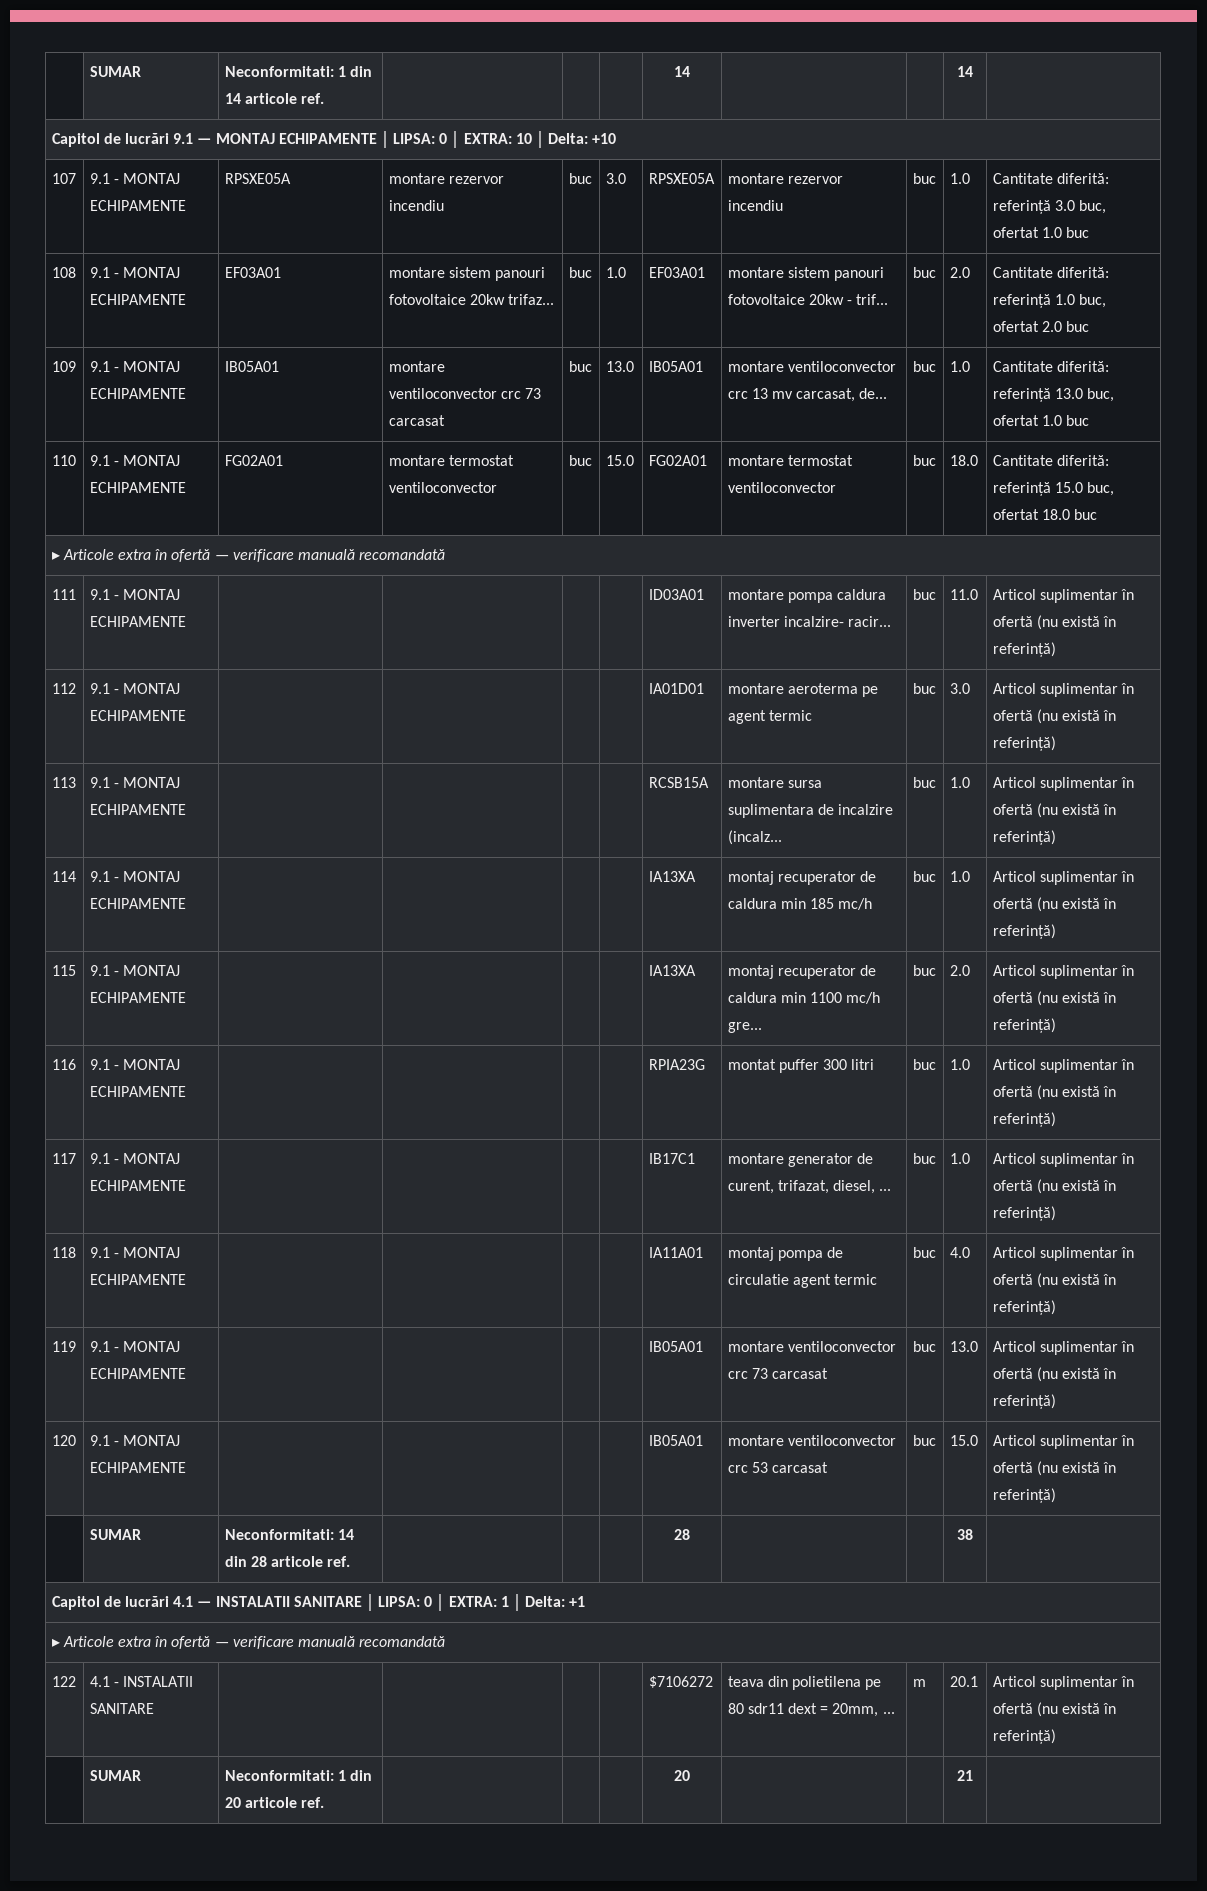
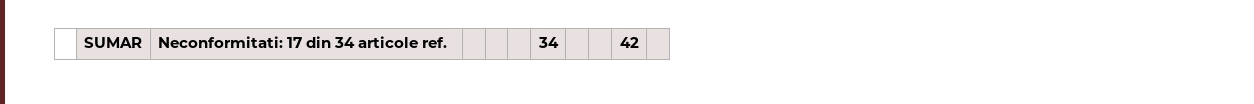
[89,66,141,77] [224,66,373,77] [224,93,325,104] [674,66,690,77] [957,66,973,77] [51,131,617,148] [51,173,76,184] [89,173,181,184] [89,200,186,211] [224,173,291,184] [388,173,504,184] [388,200,444,211] [568,173,592,184] [605,173,626,184] [648,173,715,184] [727,173,843,184] [727,200,783,211] [912,173,936,184] [949,173,970,184] [992,173,1109,184] [992,200,1107,214] [992,227,1090,238] [51,267,76,278] [89,267,181,278] [89,294,186,305] [224,267,281,278] [388,267,546,281] [388,294,555,305] [568,267,592,278] [605,267,626,278] [648,267,705,278] [727,267,885,281] [727,294,889,305] [912,267,936,278] [949,267,970,278] [992,267,1109,278] [992,294,1107,308] [992,321,1090,332] [51,361,76,372] [89,361,181,372] [89,388,186,399] [224,361,279,372] [388,361,445,372] [388,388,542,399] [388,415,445,426] [568,361,592,372] [605,361,634,372] [648,361,703,372] [727,361,896,372] [727,388,888,402] [912,361,936,372] [949,361,970,372] [992,361,1109,372] [992,388,1115,402] [992,415,1090,426] [51,455,76,466] [89,455,181,466] [89,482,186,493] [224,455,283,466] [388,455,514,466] [388,482,497,493] [568,455,592,466] [605,455,634,466] [648,455,707,466] [727,455,853,466] [727,482,836,493] [912,455,936,466] [949,455,978,466] [992,455,1109,466] [992,482,1115,496] [992,509,1098,520] [51,549,446,562] [51,589,76,600] [89,589,181,600] [89,616,186,627] [648,589,704,600] [727,589,887,603] [727,616,892,627] [912,589,936,600] [949,589,978,600] [992,589,1135,603] [992,615,1117,630] [992,642,1056,657] [51,683,76,694] [89,683,181,694] [89,710,186,721] [648,683,704,694] [727,683,879,697] [727,710,812,724] [912,683,936,694] [949,683,970,694] [992,683,1135,697] [992,709,1117,724] [992,736,1056,751] [51,777,76,788] [89,777,181,788] [89,804,186,815] [648,777,709,788] [727,777,822,788] [727,804,894,818] [727,830,782,845] [912,777,936,788] [949,777,970,788] [992,777,1135,791] [992,803,1117,818] [992,830,1056,845] [51,871,76,882] [89,871,181,882] [89,898,186,909] [648,871,696,882] [727,871,877,885] [727,898,873,910] [912,871,936,882] [949,871,970,882] [992,871,1135,885] [992,897,1117,912] [992,924,1056,939] [51,965,76,976] [89,965,181,976] [89,992,186,1003] [648,965,696,976] [727,965,877,979] [727,992,881,1004] [727,1022,762,1033] [912,965,936,976] [949,965,970,976] [992,965,1135,979] [992,991,1117,1006] [992,1018,1056,1033] [51,1059,76,1070] [89,1059,181,1070] [89,1086,186,1097] [648,1059,705,1070] [727,1059,875,1073] [912,1059,936,1070] [949,1059,970,1070] [992,1059,1135,1073] [992,1085,1117,1100] [992,1112,1056,1127] [51,1153,76,1164] [89,1153,181,1164] [89,1180,186,1191] [648,1153,695,1164] [727,1153,874,1167] [727,1180,892,1194] [912,1153,936,1164] [949,1153,970,1164] [992,1153,1135,1167] [992,1179,1117,1194] [992,1206,1056,1221] [51,1247,76,1258] [89,1247,181,1258] [89,1274,186,1285] [648,1247,703,1258] [727,1247,844,1261] [727,1274,878,1288] [912,1247,936,1258] [949,1247,970,1258] [992,1247,1135,1261] [992,1273,1117,1288] [992,1300,1056,1315] [51,1341,76,1352] [89,1341,181,1352] [89,1368,186,1379] [648,1341,703,1352] [727,1341,896,1352] [727,1368,829,1379] [912,1341,936,1352] [949,1341,978,1352] [992,1341,1135,1355] [992,1367,1117,1382] [992,1394,1056,1409] [51,1435,76,1446] [89,1435,181,1446] [89,1462,186,1473] [648,1435,703,1446] [727,1435,896,1446] [727,1462,829,1473] [912,1435,936,1446] [949,1435,978,1446] [992,1435,1135,1449] [992,1461,1117,1476] [992,1488,1056,1503] [89,1529,141,1540] [224,1529,354,1540] [224,1556,351,1567] [674,1529,690,1540] [957,1529,973,1540] [51,1594,586,1611] [51,1636,446,1649] [51,1676,76,1687] [89,1676,194,1687] [89,1703,154,1714] [648,1676,713,1688] [727,1676,882,1690] [727,1703,895,1717] [912,1679,926,1687] [949,1676,978,1687] [992,1676,1135,1690] [992,1702,1117,1717] [992,1729,1056,1744] [89,1770,141,1781] [224,1770,373,1781] [224,1797,325,1808] [674,1770,690,1781] [957,1770,973,1781] | SUMAR | Neconformitati: 1 din 14 articole ref. | | | | 14 | | | 14 | // Capitol de lucrări 9.1 — MONTAJ ECHIPAMENTE │ LIPSA: 0 │ EXTRA: 10 │ Delta: +10 // 107 | 9.1 - MONTAJ ECHIPAMENTE | RPSXE05A | montare rezervor incendiu | buc | 3.0 | RPSXE05A | montare rezervor incendiu | buc | 1.0 | Cantitate diferită: referință 3.0 buc, ofertat 1.0 buc // 108 | 9.1 - MONTAJ ECHIPAMENTE | EF03A01 | montare sistem panouri fotovoltaice 20kw trifaz... | buc | 1.0 | EF03A01 | montare sistem panouri fotovoltaice 20kw - trif... | buc | 2.0 | Cantitate diferită: referință 1.0 buc, ofertat 2.0 buc // 109 | 9.1 - MONTAJ ECHIPAMENTE | IB05A01 | montare ventiloconvector crc 73 carcasat | buc | 13.0 | IB05A01 | montare ventiloconvector crc 13 mv carcasat, de... | buc | 1.0 | Cantitate diferită: referință 13.0 buc, ofertat 1.0 buc // 110 | 9.1 - MONTAJ ECHIPAMENTE | FG02A01 | montare termostat ventiloconvector | buc | 15.0 | FG02A01 | montare termostat ventiloconvector | buc | 18.0 | Cantitate diferită: referință 15.0 buc, ofertat 18.0 buc // ▸ Articole extra în ofertă — verificare manuală recomandată // 111 | 9.1 - MONTAJ ECHIPAMENTE | | | | | ID03A01 | montare pompa caldura inverter incalzire- racir... | buc | 11.0 | Articol suplimentar în ofertă (nu există în referință) // 112 | 9.1 - MONTAJ ECHIPAMENTE | | | | | IA01D01 | montare aeroterma pe agent termic | buc | 3.0 | Articol suplimentar în ofertă (nu există în referință) // 113 | 9.1 - MONTAJ ECHIPAMENTE | | | | | RCSB15A | montare sursa suplimentara de incalzire (incalz... | buc | 1.0 | Articol suplimentar în ofertă (nu există în referință) // 114 | 9.1 - MONTAJ ECHIPAMENTE | | | | | IA13XA | montaj recuperator de caldura min 185 mc/h | buc | 1.0 | Articol suplimentar în ofertă (nu există în referință) // 115 | 9.1 - MONTAJ ECHIPAMENTE | | | | | IA13XA | montaj recuperator de caldura min 1100 mc/h gre... | buc | 2.0 | Articol suplimentar în ofertă (nu există în referință) // 116 | 9.1 - MONTAJ ECHIPAMENTE | | | | | RPIA23G | montat puffer 300 litri | buc | 1.0 | Articol suplimentar în ofertă (nu există în referință) // 117 | 9.1 - MONTAJ ECHIPAMENTE | | | | | IB17C1 | montare generator de curent, trifazat, diesel, ... | buc | 1.0 | Articol suplimentar în ofertă (nu există în referință) // 118 | 9.1 - MONTAJ ECHIPAMENTE | | | | | IA11A01 | montaj pompa de circulatie agent termic | buc | 4.0 | Articol suplimentar în ofertă (nu există în referință) // 119 | 9.1 - MONTAJ ECHIPAMENTE | | | | | IB05A01 | montare ventiloconvector crc 73 carcasat | buc | 13.0 | Articol suplimentar în ofertă (nu există în referință) // 120 | 9.1 - MONTAJ ECHIPAMENTE | | | | | IB05A01 | montare ventiloconvector crc 53 carcasat | buc | 15.0 | Articol suplimentar în ofertă (nu există în referință) // | SUMAR | Neconformitati: 14 din 28 articole ref. | | | | 28 | | | 38 | // Capitol de lucrări 4.1 — INSTALATII SANITARE │ LIPSA: 0 │ EXTRA: 1 │ Delta: +1 // ▸ Articole extra în ofertă — verificare manuală recomandată // 122 | 4.1 - INSTALATII SANITARE | | | | | $7106272 | teava din polietilena pe 80 sdr11 dext = 20mm, ... | m | 20.1 | Articol suplimentar în ofertă (nu există în referință) // | SUMAR | Neconformitati: 1 din 20 articole ref. | | | | 20 | | | 21 -> [83,37,142,48] [157,36,447,48] [537,37,559,48] [619,37,639,48] | SUMAR | Neconformitati: 17 din 34 articole ref. | | | | 34 | | | 42

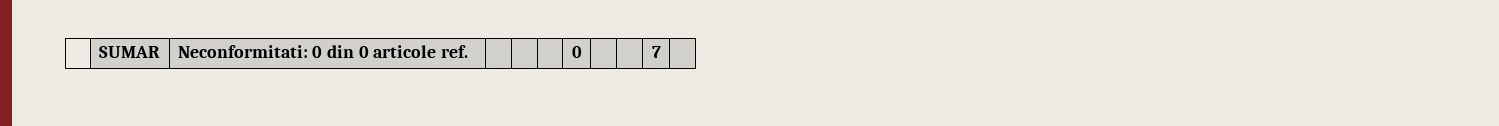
[286,36,355,48] 17 din 34 -> [312,45,369,58] 0 din 0
[537,37,559,48] [619,37,639,48] 34 | | | 42 -> [571,46,582,58] [651,46,661,58] 0 | | | 7

